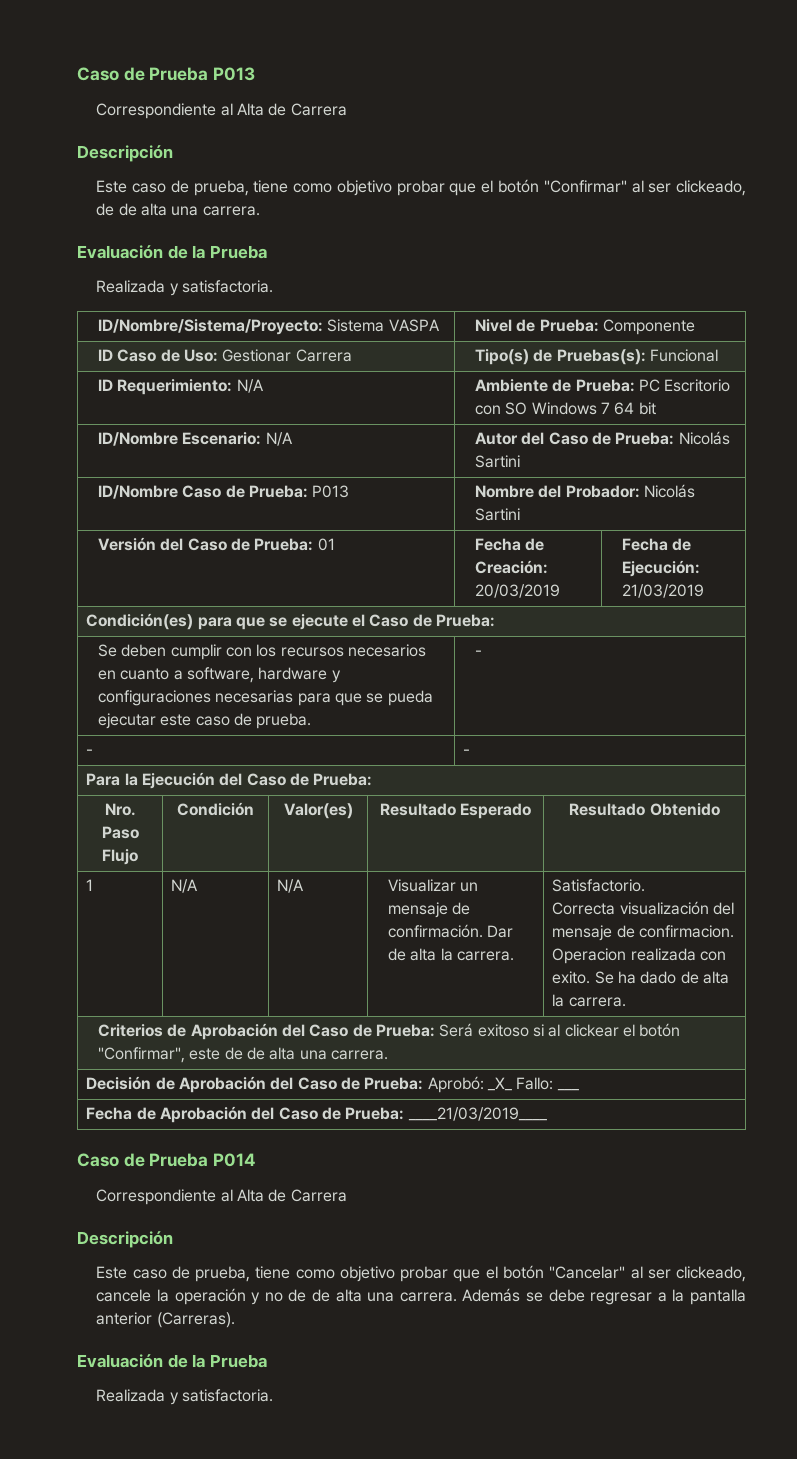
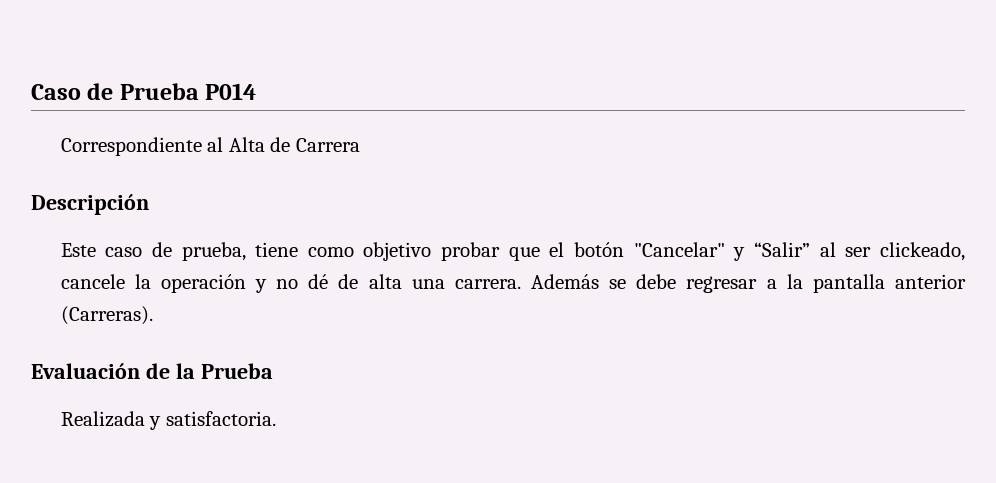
[77,67,256,81] [96,103,347,119] [77,145,173,162] [96,179,746,196] [96,203,260,216] [77,245,267,259] [96,280,274,296] [97,319,440,335] [474,319,695,335] [97,349,352,362] [474,349,718,365] [97,379,264,395] [474,379,731,392] [474,402,656,415] [97,432,293,446] [474,431,730,445] [474,455,520,468] [97,485,350,499] [474,484,695,498] [474,508,520,521] [97,537,335,551] [474,538,545,551] [474,560,548,574] [474,584,560,598] [621,538,692,551] [621,560,700,577] [621,584,704,598] [86,613,495,630] [97,644,426,660] [97,667,341,683] [97,690,433,706] [97,713,312,729] [474,650,482,656] [86,749,94,755] [463,749,471,755] [86,772,373,789] [104,803,136,816] [101,826,139,839] [102,849,138,865] [177,802,254,816] [283,803,353,819] [379,803,532,819] [569,803,720,816] [86,879,94,891] [171,879,199,893] [277,879,305,893] [387,879,479,892] [387,902,471,918] [387,924,514,938] [387,948,514,961] [552,879,646,892] [552,901,734,915] [552,925,734,941] [552,948,726,964] [552,971,729,984] [552,994,626,1007] [97,1023,681,1040] [97,1047,388,1063] [86,1076,579,1093] [86,1106,547,1123] [77,1153,209,1167] Caso de Prueba P013 // Correspondiente al Alta de Carrera // Descripción // Este caso de prueba, tiene como objetivo probar que el botón "Confirmar" al ser clickeado, de de alta una carrera. // Evaluación de la Prueba // Realizada y satisfactoria. // ID/Nombre/Sistema/Proyecto: Sistema VASPA | Nivel de Prueba: Componente // ID Caso de Uso: Gestionar Carrera | Tipo(s) de Pruebas(s): Funcional // ID Requerimiento: N/A | Ambiente de Prueba: PC Escritorio con SO Windows 7 64 bit // ID/Nombre Escenario: N/A | Autor del Caso de Prueba: Nicolás Sartini // ID/Nombre Caso de Prueba: P013 | Nombre del Probador: Nicolás Sartini // Versión del Caso de Prueba: 01 | Fecha de Creación: 20/03/2019 | Fecha de Ejecución: 21/03/2019 // Condición(es) para que se ejecute el Caso de Prueba: // Se deben cumplir con los recursos necesarios en cuanto a software, hardware y configuraciones necesarias para que se pueda ejecutar este caso de prueba. | - // - | - // Para la Ejecución del Caso de Prueba: // Nro. Paso Flujo | Condición | Valor(es) | Resultado Esperado | Resultado Obtenido // 1 | N/A | N/A | Visualizar un mensaje de confirmación. Dar de alta la carrera. | Satisfactorio. // Correcta visualización del mensaje de confirmacion. Operacion realizada con exito. Se ha dado de alta la carrera. // Criterios de Aprobación del Caso de Prueba: Será exitoso si al clickear el botón "Confirmar", este de de alta una carrera. // Decisión de Aprobación del Caso de Prueba: Aprobó: _X_ Fallo: ___ // Fecha de Aprobación del Caso de Prueba: ____21/03/2019____ // Caso de Prueba -> [31,83,199,100] Caso de Prueba
(626, 1272) none -> [733,242,811,261] y “Salir”
[288,1289,307,1302] de -> [308,274,329,289] dé

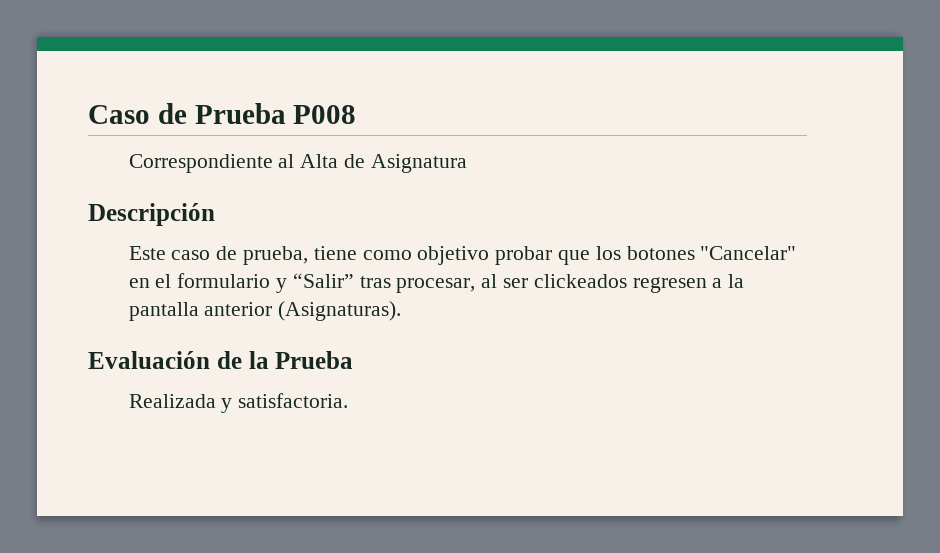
[205,83,257,100] P014 -> [293,105,357,124] P008
[295,138,360,152] Carrera -> [370,154,467,173] Asignatura
[549,242,965,261] [60,274,758,293] el botón "Cancelar" y “Salir” al ser clickeado, cancele la operación y no dé de alta una carrera. Además se debe regresar -> [595,246,797,260] [128,273,707,293] los botones "Cancelar" en el formulario y “Salir” tras procesar, al ser clickeados regresen
[60,306,153,325] (Carreras). -> [278,301,402,321] (Asignaturas).

